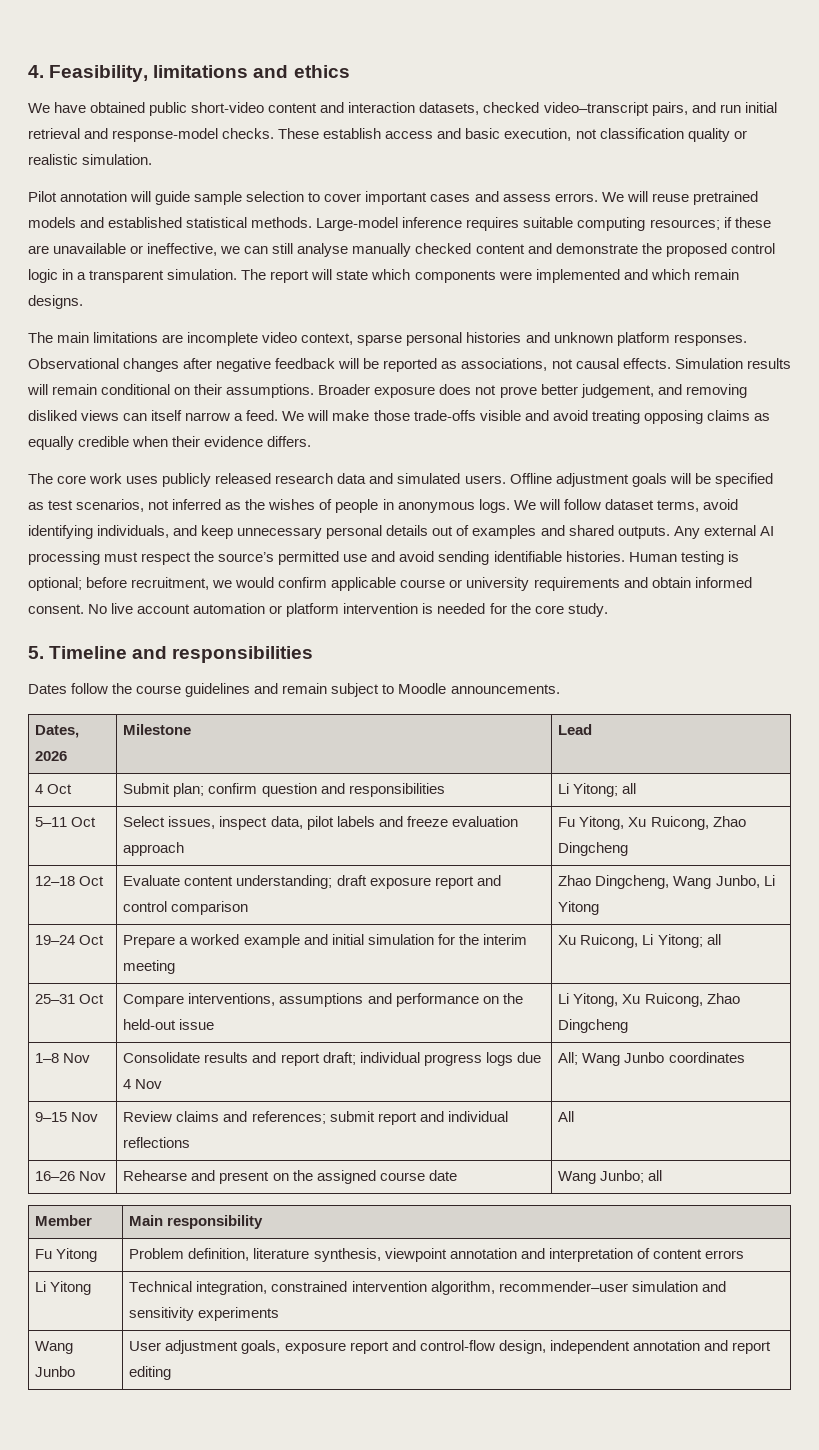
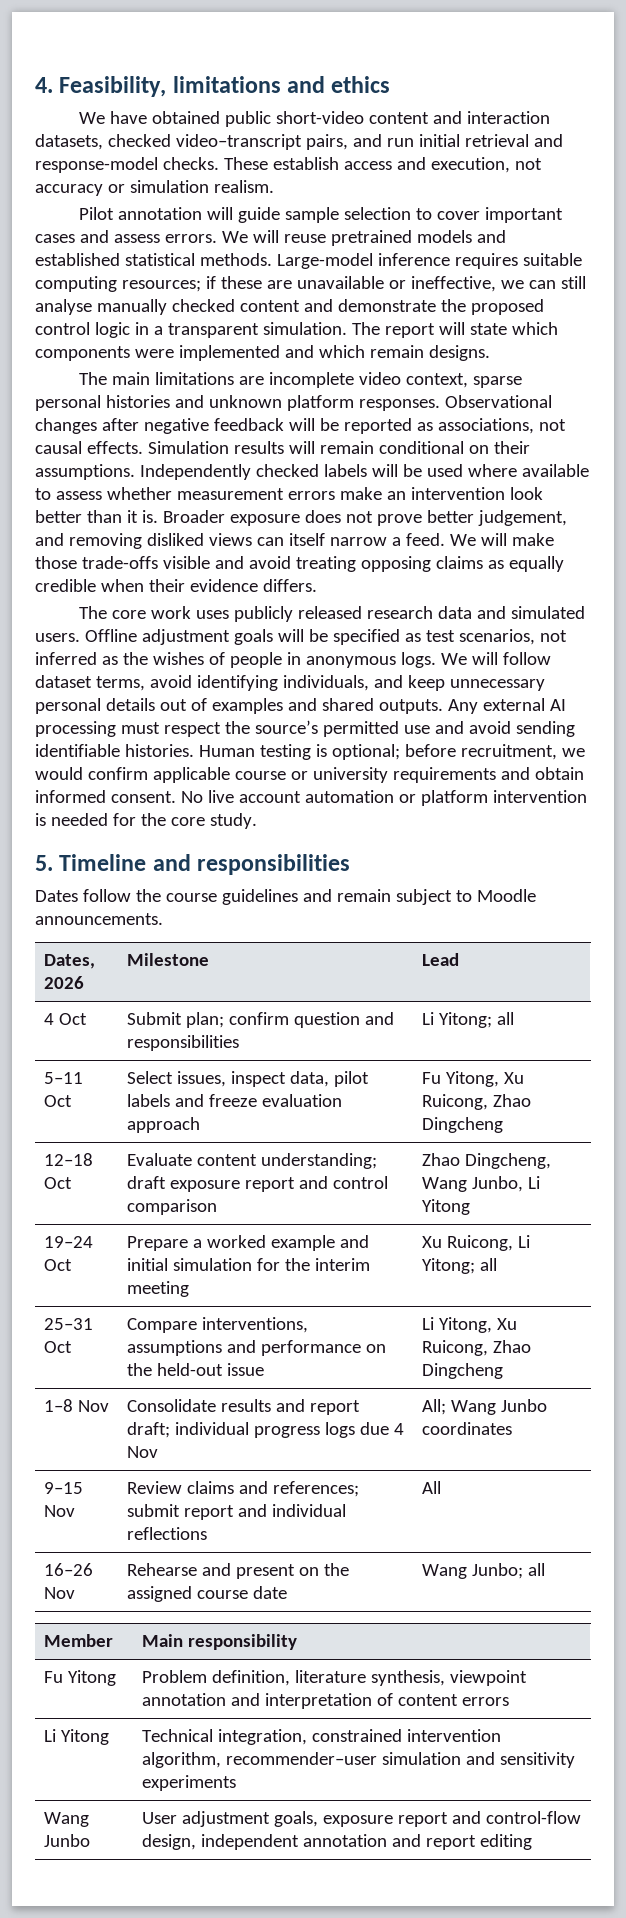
[465,128,501,139] basic -> (426, 163) none
[599,128,747,142] [28,154,153,165] classification quality or realistic simulation. -> [35,180,274,196] accuracy or simulation realism.
(315, 391) none -> [139,464,589,480] [35,487,543,500] [35,510,158,523] Independently checked labels will be used where available to assess whether measurement errors make an intervention look better than it is.

